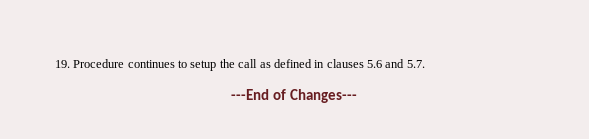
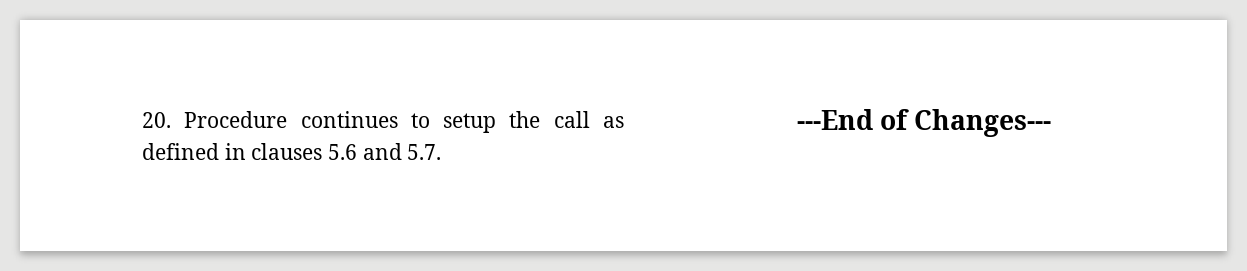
[54,60,70,68] 19. -> [141,112,171,128] 20.

